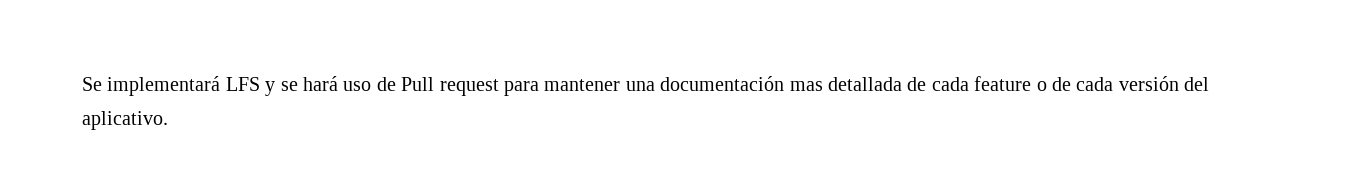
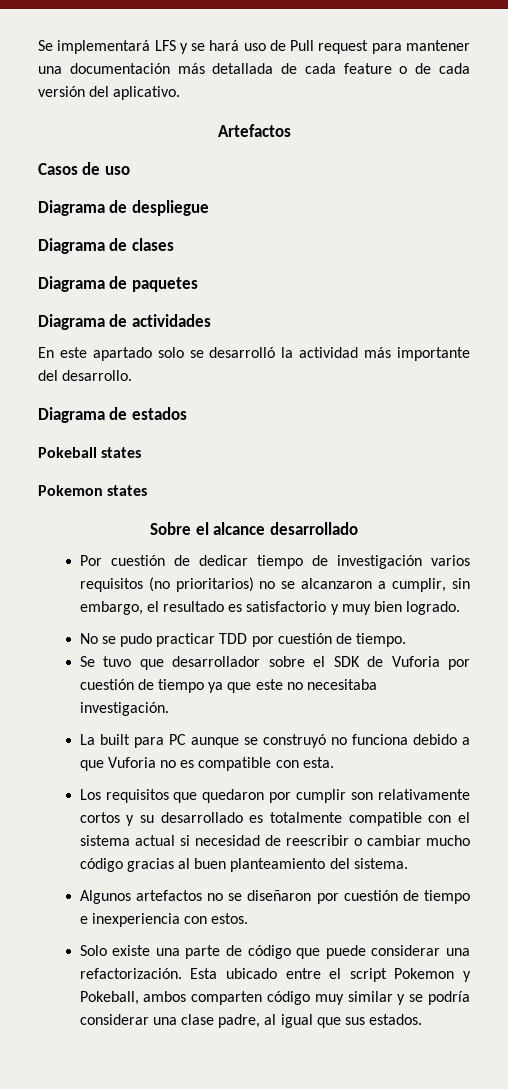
[789,81,823,91] mas -> [177,63,205,74] más
(168, 120) none -> [217,124,291,137] [38,162,130,175] [38,200,209,216] [38,238,174,254] [38,276,198,292] [38,314,211,330] [38,347,471,361] [38,370,133,381] [38,407,187,423] [38,447,142,458] [38,485,148,496] [150,522,358,535] [79,555,471,569] [79,577,470,592] [79,601,461,615] [79,633,407,647] [79,656,470,670] [79,679,377,693] [79,702,169,716] [79,734,470,748] [79,757,334,771] [79,789,470,803] [79,812,470,826] [79,835,470,846] [79,858,408,872] [79,890,470,904] [79,913,249,927] [79,945,471,959] [79,968,472,982] [79,991,470,1005] [79,1014,423,1028] // Artefactos // Casos de uso // Diagrama de despliegue // Diagrama de clases // Diagrama de paquetes // Diagrama de actividades // En este apartado solo se desarrolló la actividad más importante del desarrollo. // Diagrama de estados // Pokeball states // Pokemon states // Sobre el alcance desarrollado // Por cuestión de dedicar tiempo de investigación varios requisitos (no prioritarios) no se alcanzaron a cumplir, sin embargo, el resultado es satisfactorio y muy bien logrado. // No se pudo practicar TDD por cuestión de tiempo. // Se tuvo que desarrollador sobre el SDK de Vuforia por cuestión de tiempo ya que este no necesitaba investigación. // La built para PC aunque se construyó no funciona debido a que Vuforia no es compatible con esta. // Los requisitos que quedaron por cumplir son relativamente cortos y su desarrollado es totalmente compatible con el sistema actual si necesidad de reescribir o cambiar mucho código gracias al buen planteamiento del sistema. // Algunos artefactos no se diseñaron por cuestión de tiempo e inexperiencia con estos. // Solo existe una parte de código que puede considerar una refactorización. Esta ubicado entre el script Pokemon y Pokeball, ambos comparten código muy similar y se podría considerar una clase padre, al igual que sus estados.

